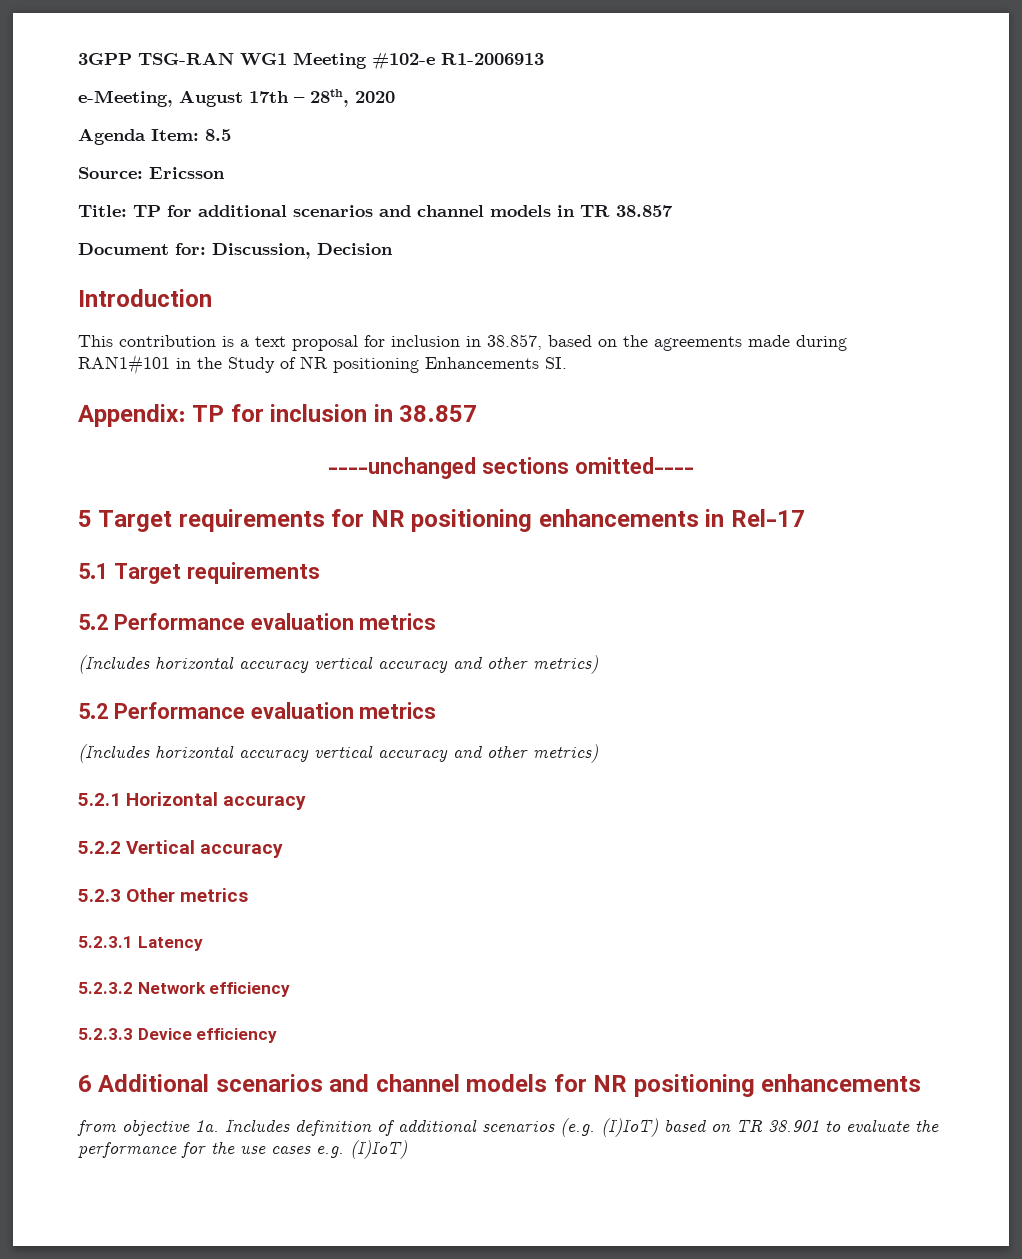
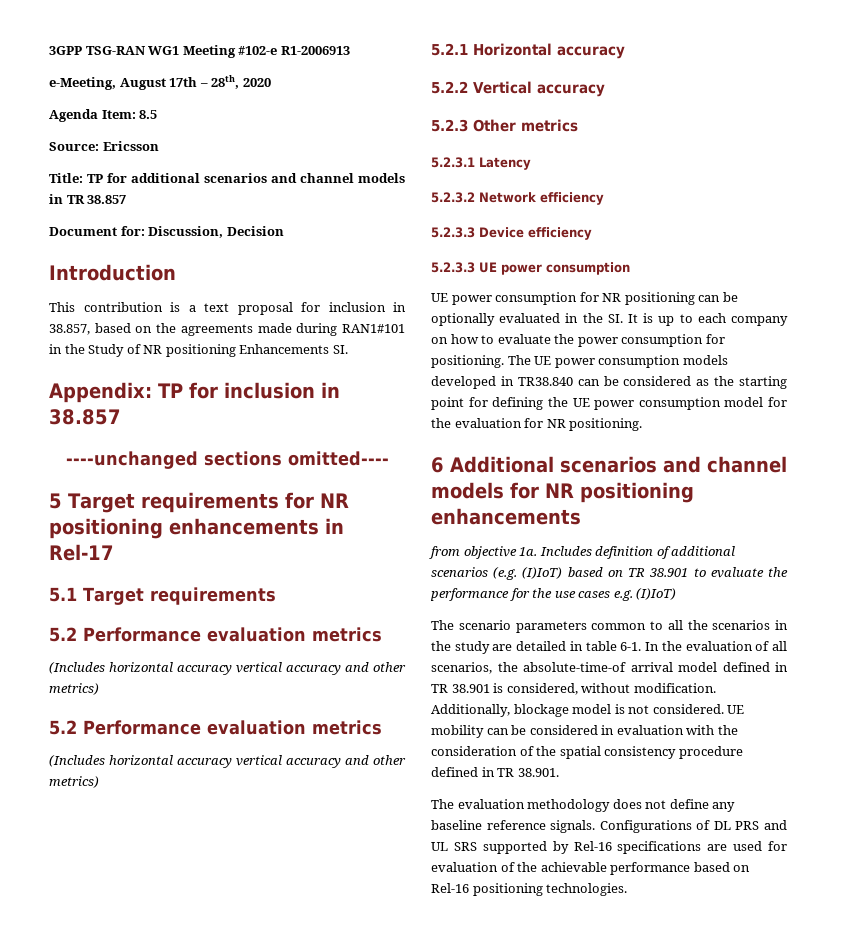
(278, 1035) none -> [431,262,630,275] [431,292,738,305] [431,313,788,326] [431,334,725,347] [431,355,728,368] [431,376,787,389] [431,397,787,410] [431,418,643,431] // 5.2.3.3 UE power consumption // UE power consumption for NR positioning can be optionally evaluated in the SI. It is up to each company on how to evaluate the power consumption for positioning. The UE power consumption models developed in TR38.840 can be considered as the starting point for defining the UE power consumption model for the evaluation for NR positioning.
(407, 1149) none -> [431,620,788,633] [431,641,787,654] [431,662,788,674] [431,683,716,695] [431,704,745,717] [431,725,738,738] [431,746,743,759] [431,767,559,777] [431,799,736,812] [431,820,787,833] [431,841,787,854] [431,862,751,875] [431,883,628,896] // The scenario parameters common to all the scenarios in the study are detailed in table 6-1. In the evaluation of all scenarios, the absolute-time-of arrival model defined in TR 38.901 is considered, without modification. Additionally, blockage model is not considered. UE mobility can be considered in evaluation with the consideration of the spatial consistency procedure defined in TR 38.901. // The evaluation methodology does not define any baseline reference signals. Configurations of DL PRS and UL SRS supported by Rel-16 specifications are used for evaluation of the achievable performance based on Rel-16 positioning technologies.

